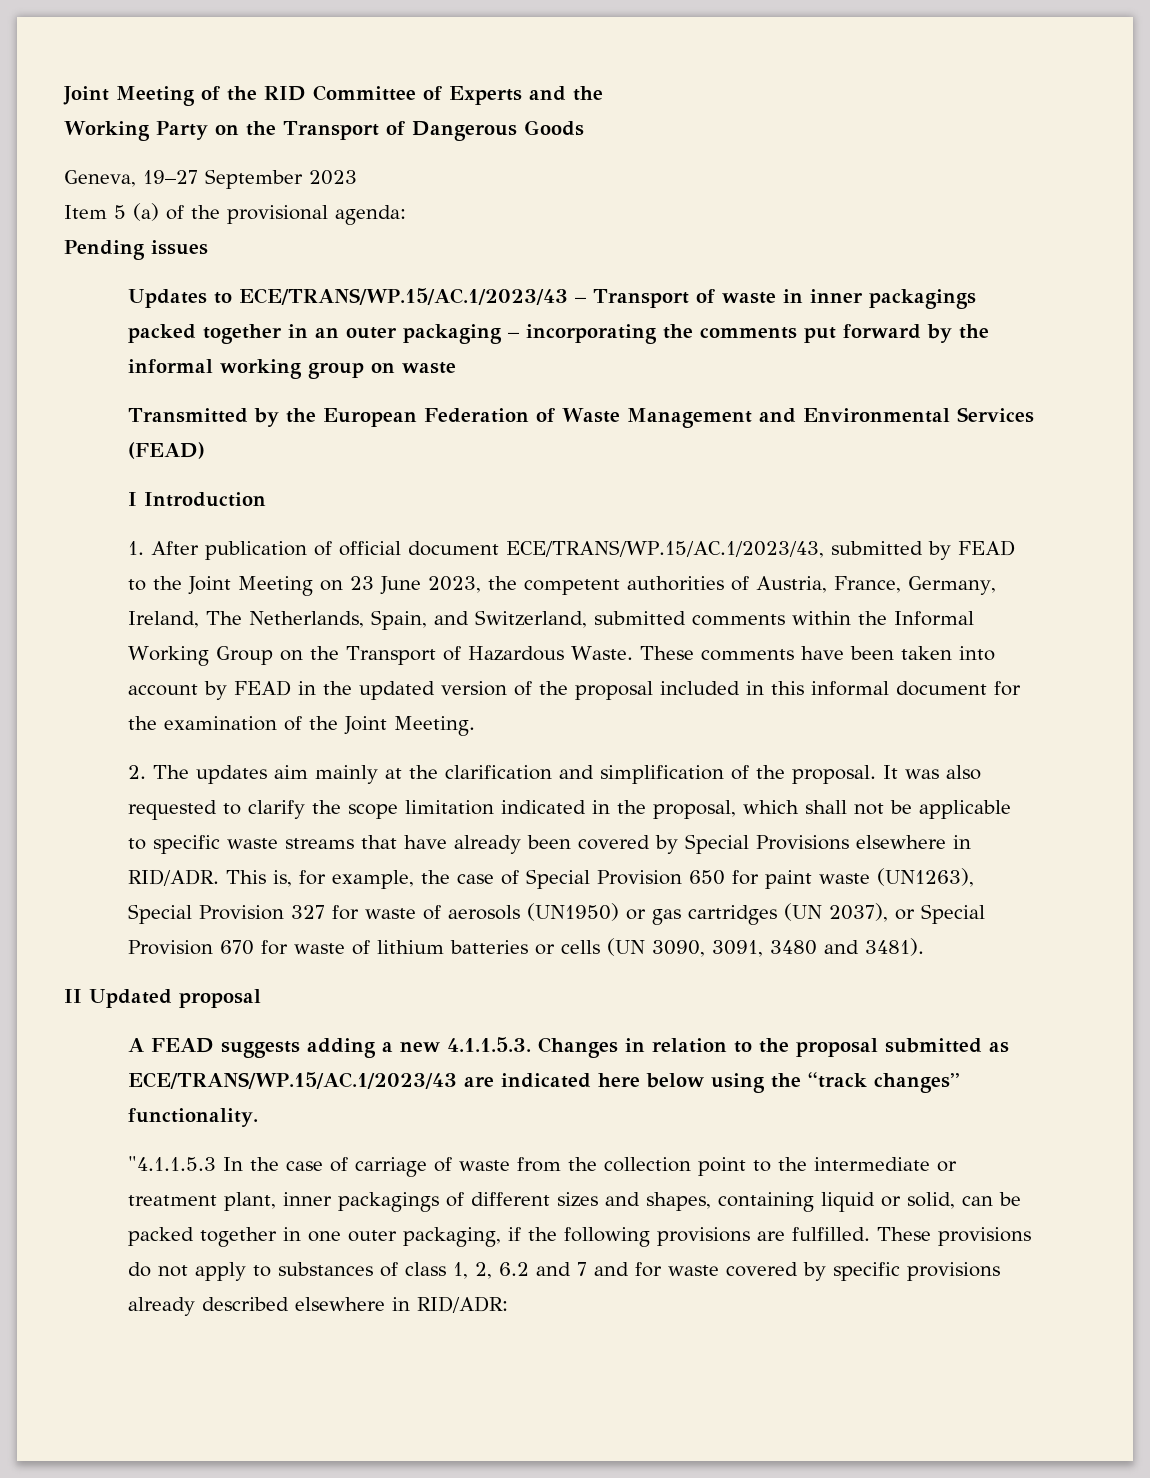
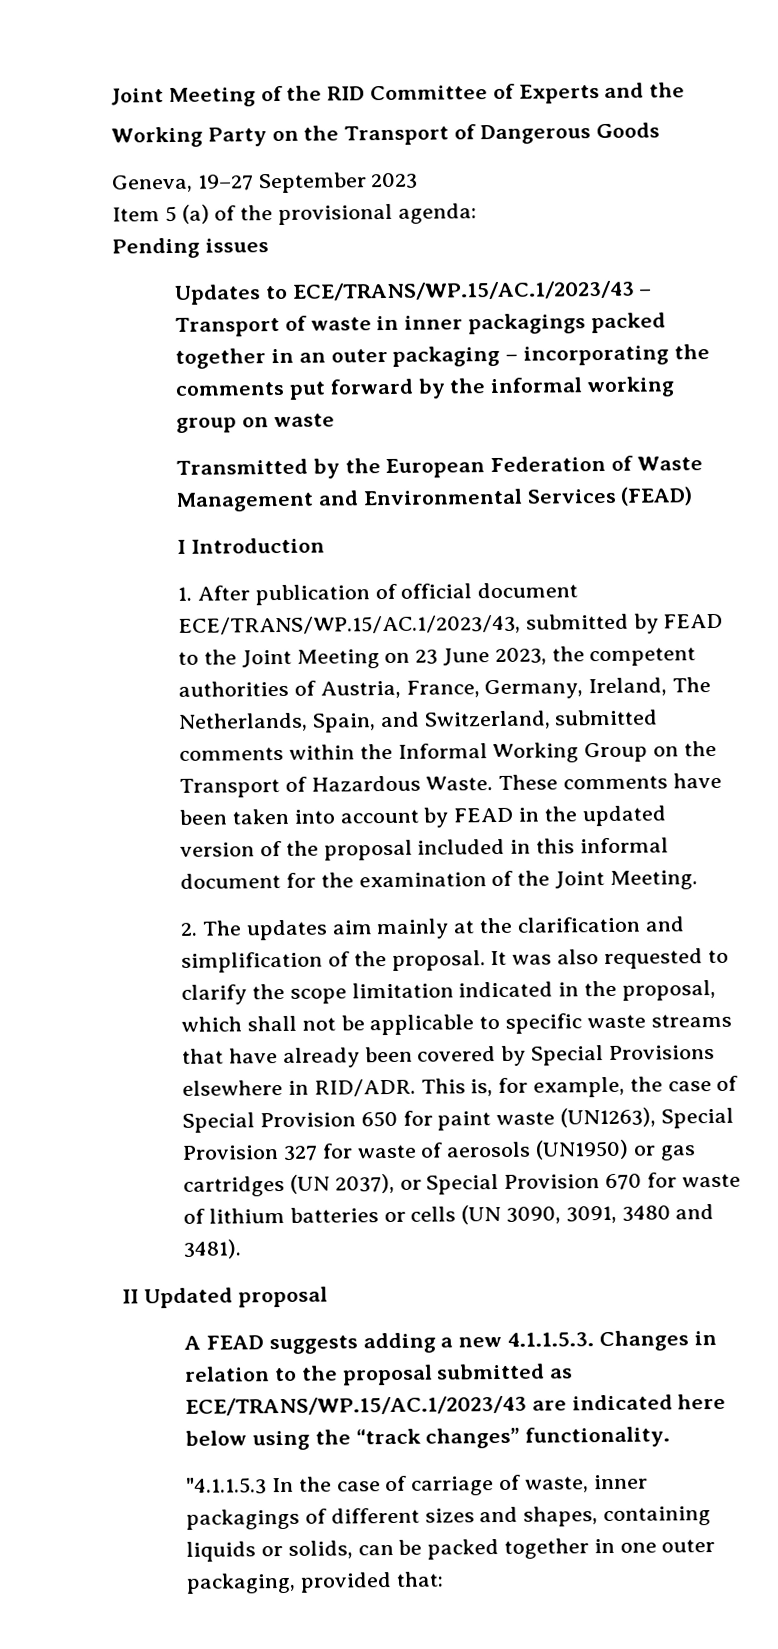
[459,1157,958,1176] [128,1192,277,1211] waste from the collection point to the intermediate or treatment plant, -> [524,1476,589,1493] waste,
[821,1192,956,1212] liquid or solid, -> [186,1540,353,1562] liquids or solids,
[508,1227,1032,1247] [128,1262,1001,1281] [128,1296,509,1316] if the following provisions are fulfilled. These provisions do not apply to substances of class 1, 2, 6.2 and 7 and for waste covered by specific provisions already described elsewhere in RID/ADR: -> [299,1571,444,1593] provided that:

